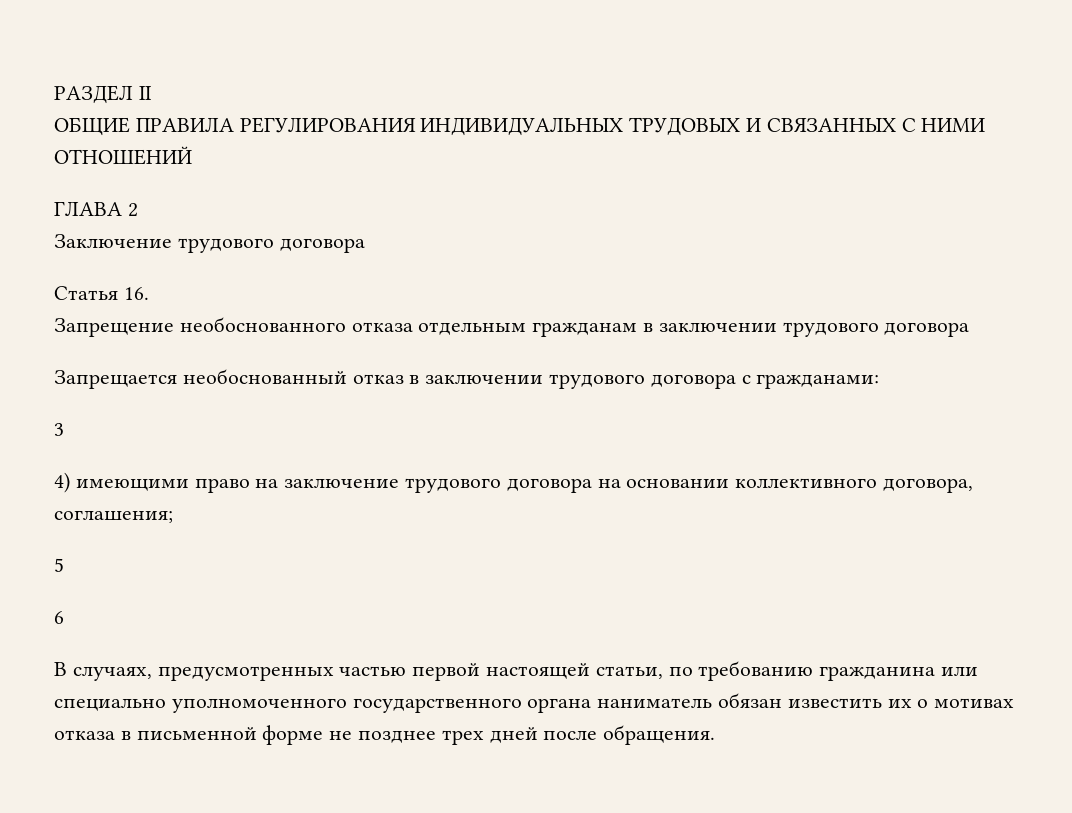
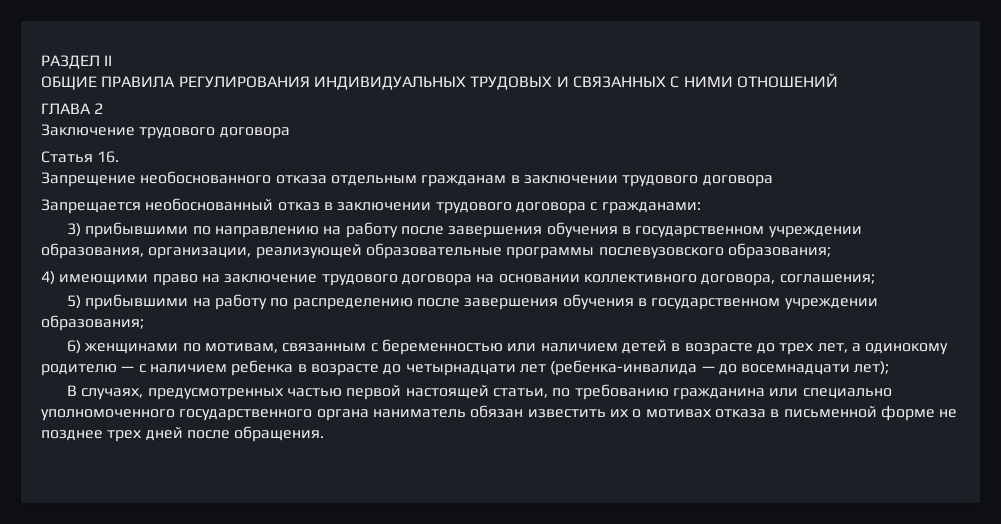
[54,423,64,436] 3 -> [67,222,862,238] [41,243,831,259] 3) прибывшими по направлению на работу после завершения обучения в государственном учреждении образования, организации, реализующей образовательные программы послевузовского образования;
[54,558,64,572] [54,611,64,624] 5 // 6 -> [67,294,878,310] [41,315,144,331] [67,339,949,355] [41,360,890,376] 5) прибывшими на работу по распределению после завершения обучения в государственном учреждении образования; // 6) женщинами по мотивам, связанным с беременностью или наличием детей в возрасте до трех лет, а одинокому родителю — с наличием ребенка в возрасте до четырнадцати лет (ребенка-инвалида — до восемнадцати лет);

